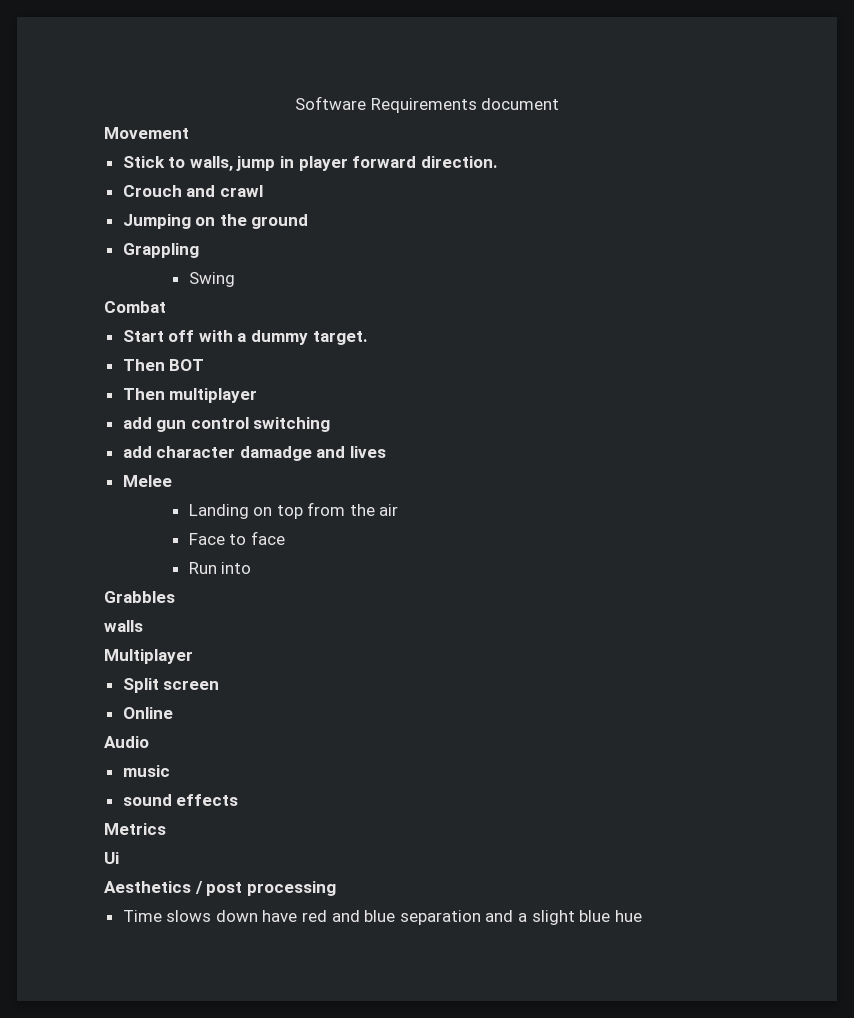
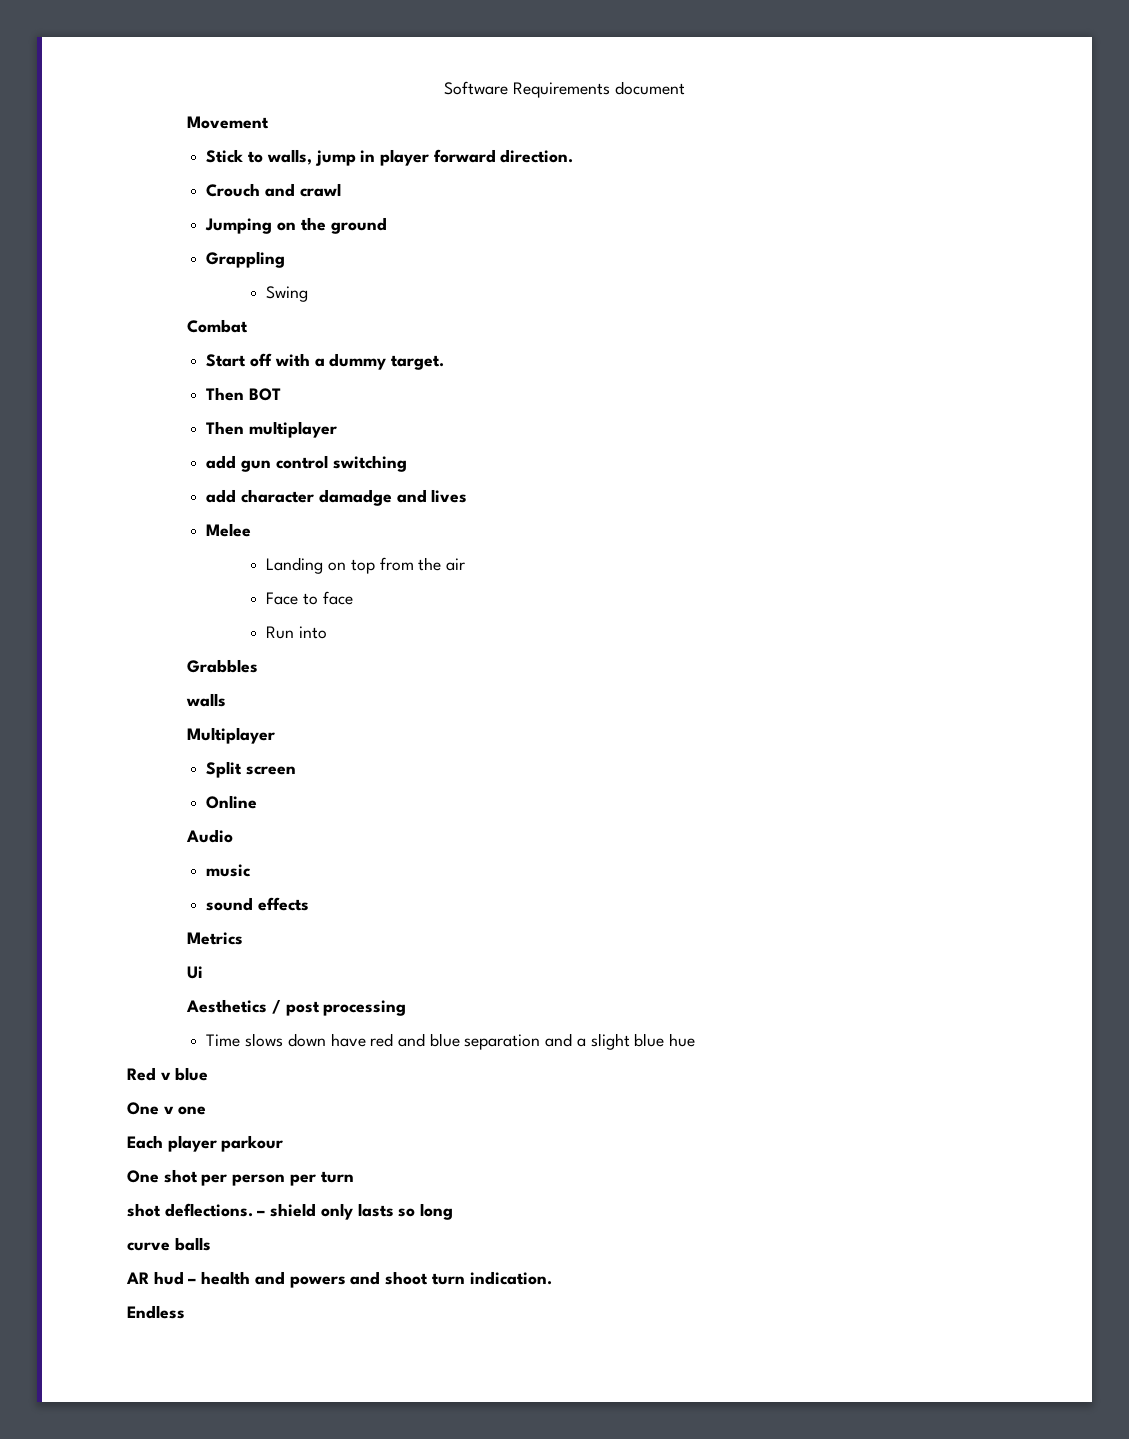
(642, 916) none -> [127,1067,209,1081] [127,1102,207,1115] [127,1135,284,1152] [127,1169,354,1186] [127,1203,454,1220] [127,1237,211,1251] [126,1271,552,1288] [127,1305,185,1319] // Red v blue // One v one // Each player parkour // One shot per person per turn // shot deflections. – shield only lasts so long // curve balls // AR hud – health and powers and shoot turn indication. // Endless

